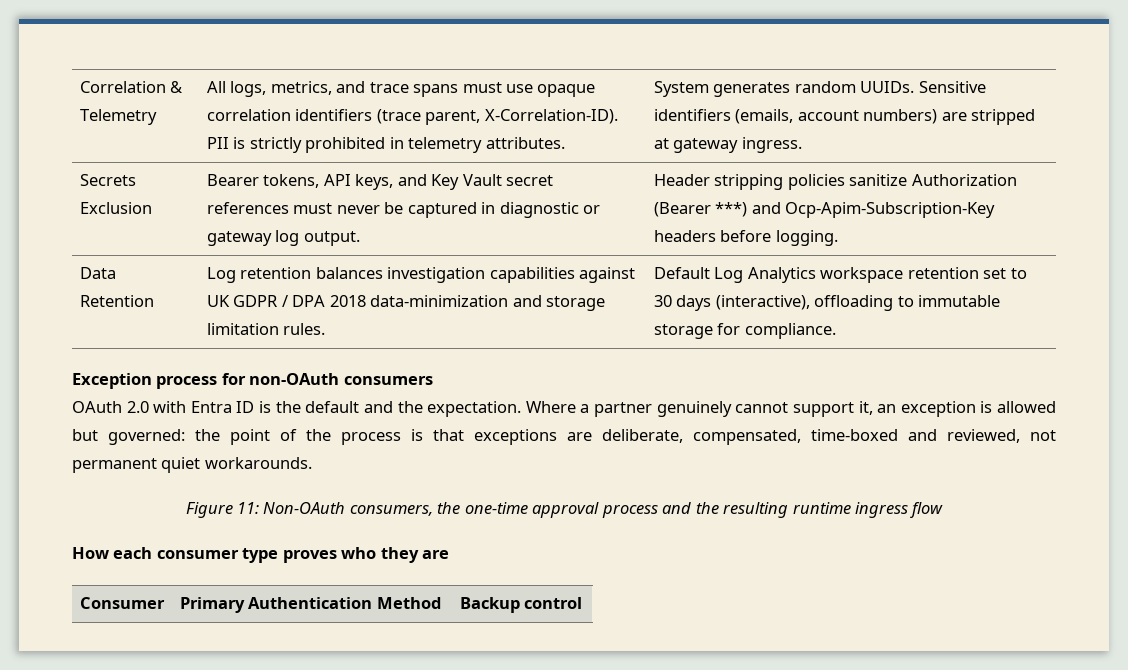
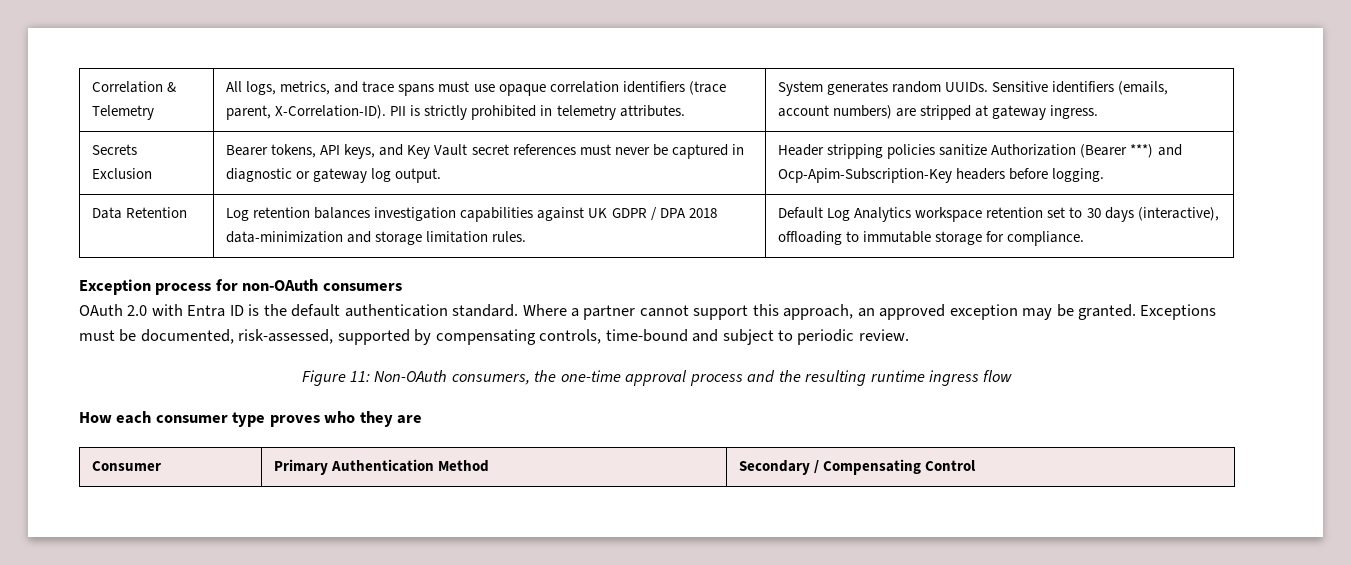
[363,401,522,417] and the expectation. -> [344,304,519,317] authentication standard.
[656,401,732,417] genuinely -> (636, 312) none
[858,401,1056,417] [72,429,1056,445] [72,457,312,473] it, an exception is allowed but governed: the point of the process is that exceptions are deliberate, compensated, time-boxed and reviewed, not permanent quiet workarounds. -> [752,304,1217,320] [79,329,909,345] this approach, an approved exception may be granted. Exceptions must be documented, risk-assessed, supported by compensating controls, time-bound and subject to periodic review.
[459,597,583,613] Backup control -> [739,459,977,475] Secondary / Compensating Control

